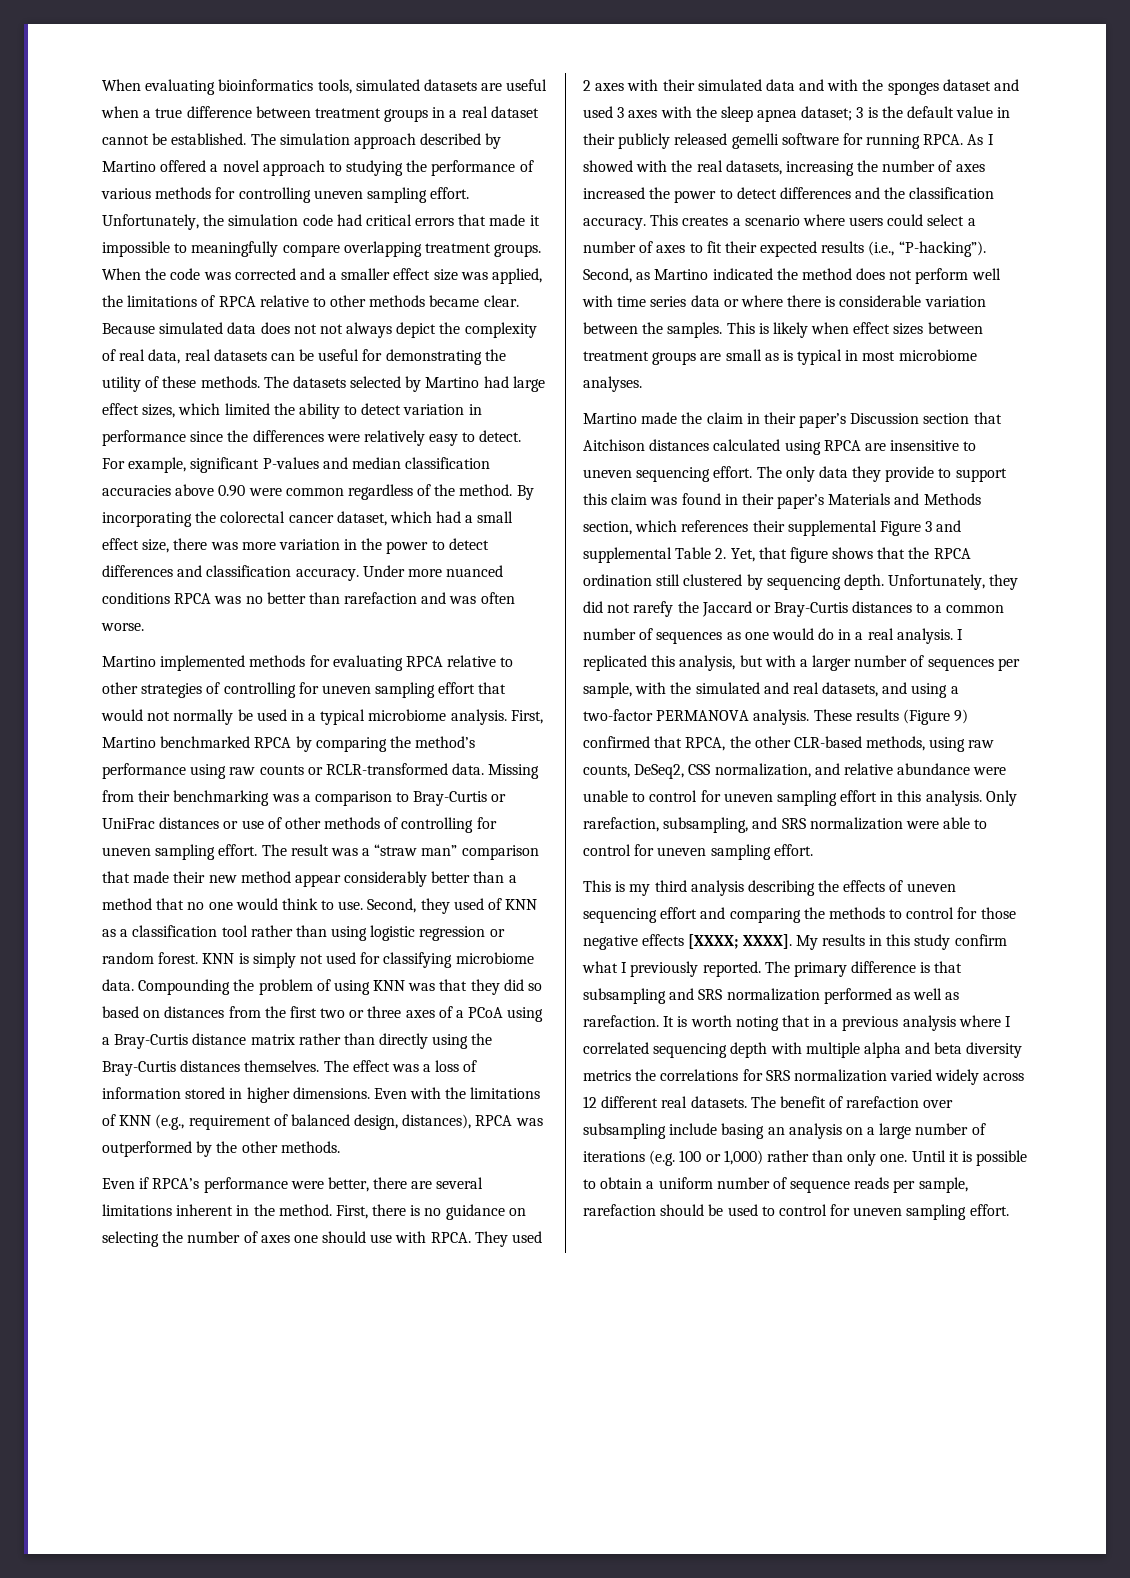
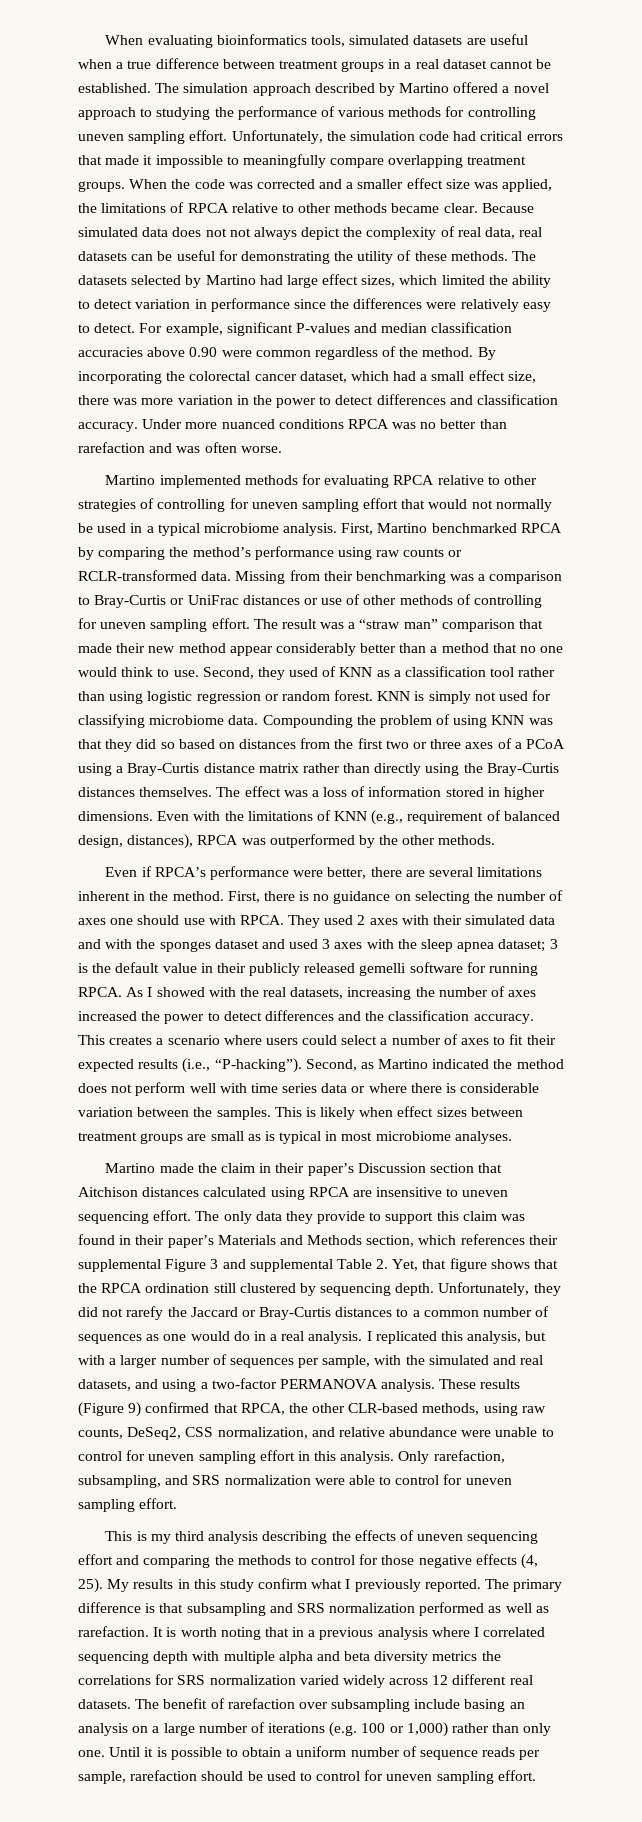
[688,934,792,949] [XXXX; XXXX]. -> [521,1554,539,1569] [78,1578,103,1593] (4, 25).

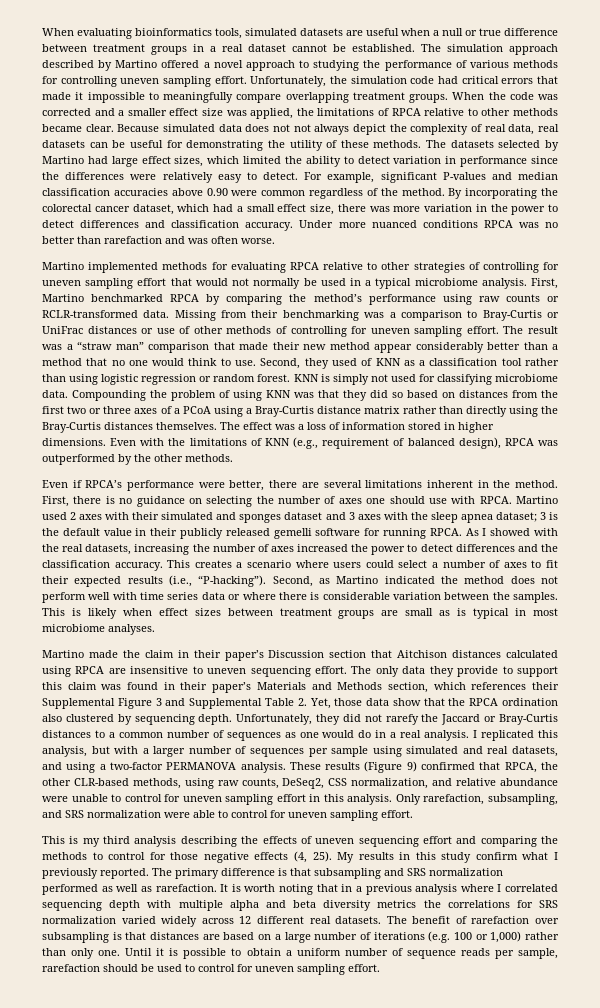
(124, 65) none -> [442,28,477,36] null or
[78,834,194,849] design, distances), -> [458,437,501,449] design),
[288,915,321,928] They -> [516,496,558,504] Martino
[529,915,556,925] [78,939,156,949] data and with the -> [216,512,237,520] and
[289,939,319,949] used -> (346, 516) none
[78,1259,161,1272] supplemental -> [42,698,115,709] Supplemental
[249,1259,333,1272] supplemental -> [189,698,263,709] Supplemental
[422,1258,530,1272] that figure shows -> [334,698,421,706] those data show
[213,1283,236,1293] still -> [42,714,62,722] also
[322,1355,425,1368] sample, with the -> [331,746,402,757] sample using
[414,1699,525,1712] [78,1723,128,1736] include basing an analysis -> [112,932,255,940] is that distances are based

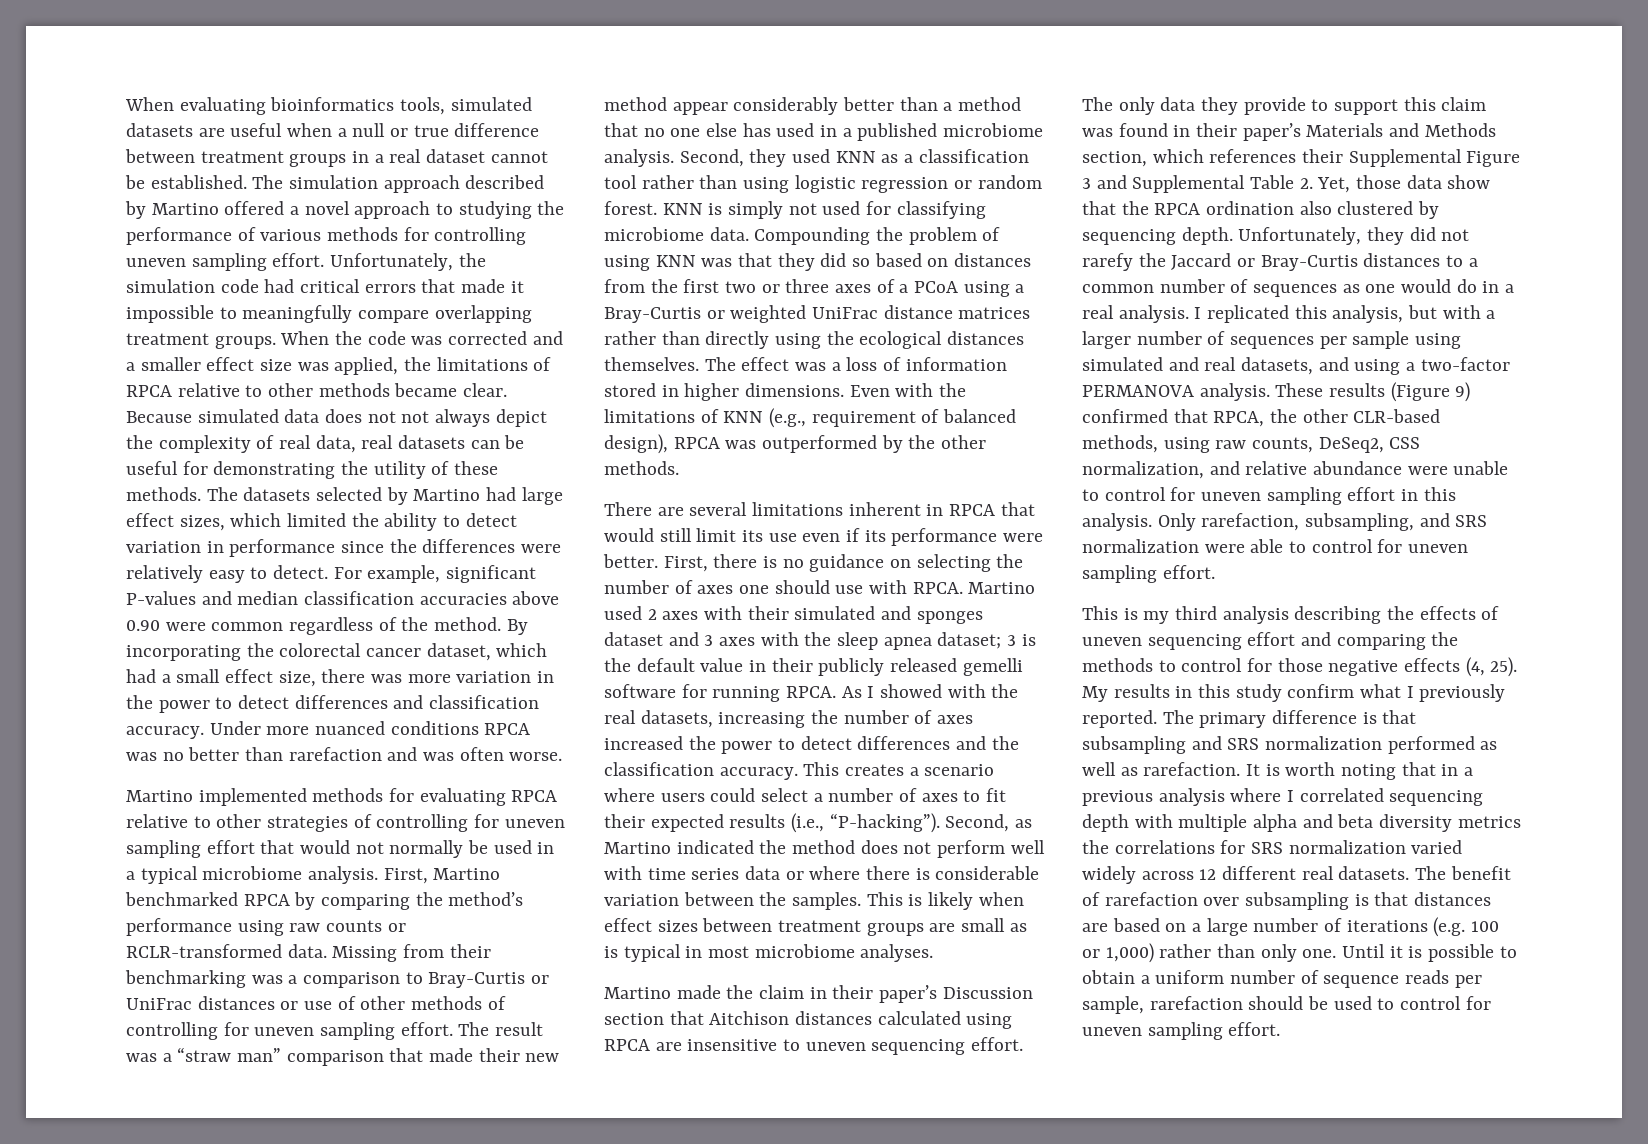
[152,358,257,366] would think to use. -> [706,123,1044,141] [604,149,674,167] else has used in a published microbiome analysis.
[361,358,373,366] of -> (831, 156) none
[317,406,401,414] distance matrix -> [706,305,1031,323] or weighted UniFrac distance matrices
[42,422,101,433] Bray-Curtis -> [859,331,943,349] ecological
[42,480,298,491] Even if RPCA’s performance were better, there -> [604,502,652,516] There
[493,480,558,488] the method. -> [949,502,1035,516] [604,528,1044,546] [603,554,658,568] RPCA that would still limit its use even if its performance were better.

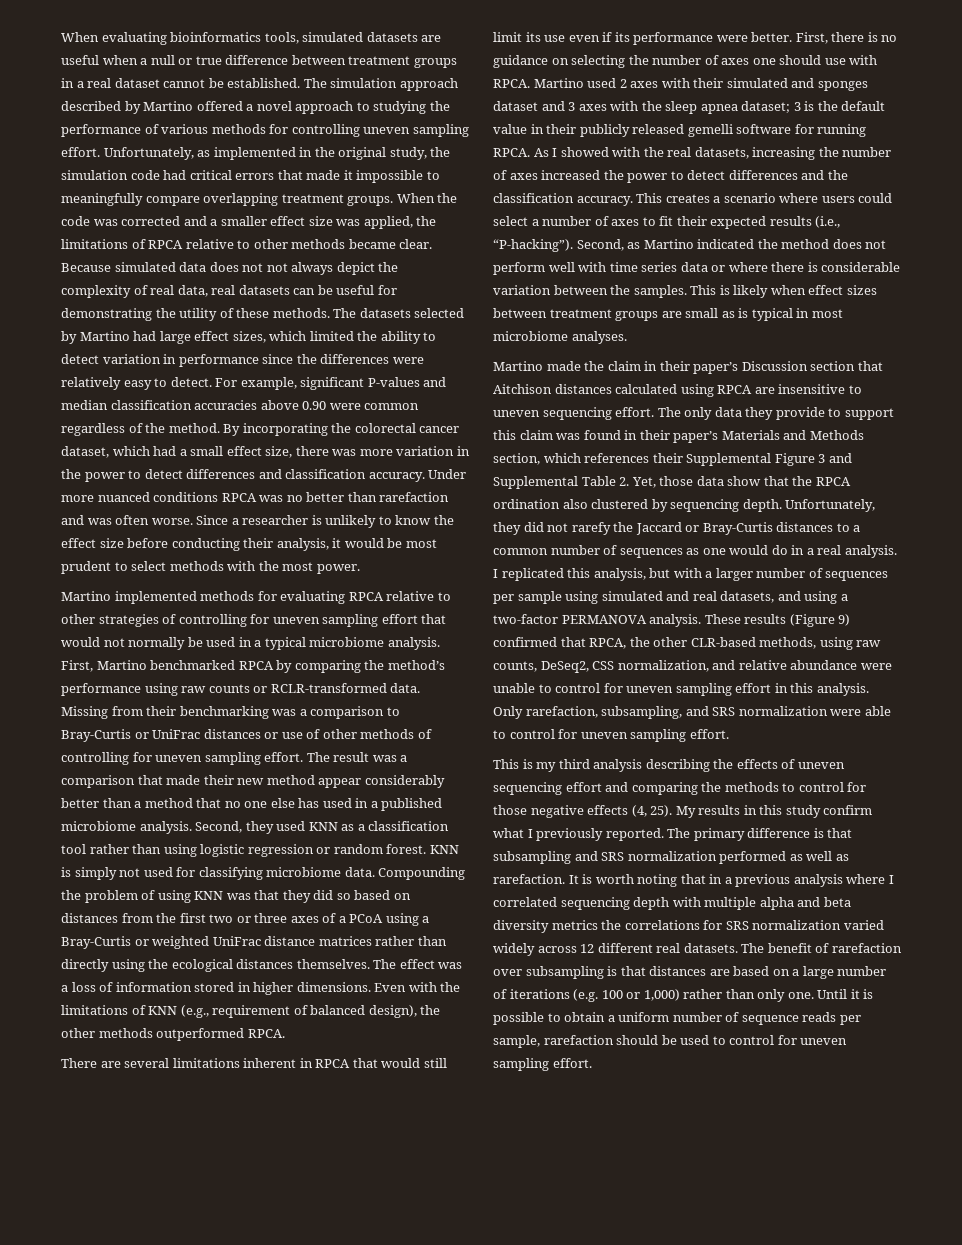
(454, 262) none -> [197,147,427,160] as implemented in the original study,
(563, 756) none -> [196,515,454,528] [61,538,437,551] [61,561,360,574] Since a researcher is unlikely to know the effect size before conducting their analysis, it would be most prudent to select methods with the most power.
[177,1047,282,1062] “straw man” -> (408, 758) none
[673,435,987,453] [604,461,679,475] RPCA was outperformed by the other methods. -> [420,1005,441,1015] [61,1028,285,1041] the other methods outperformed RPCA.

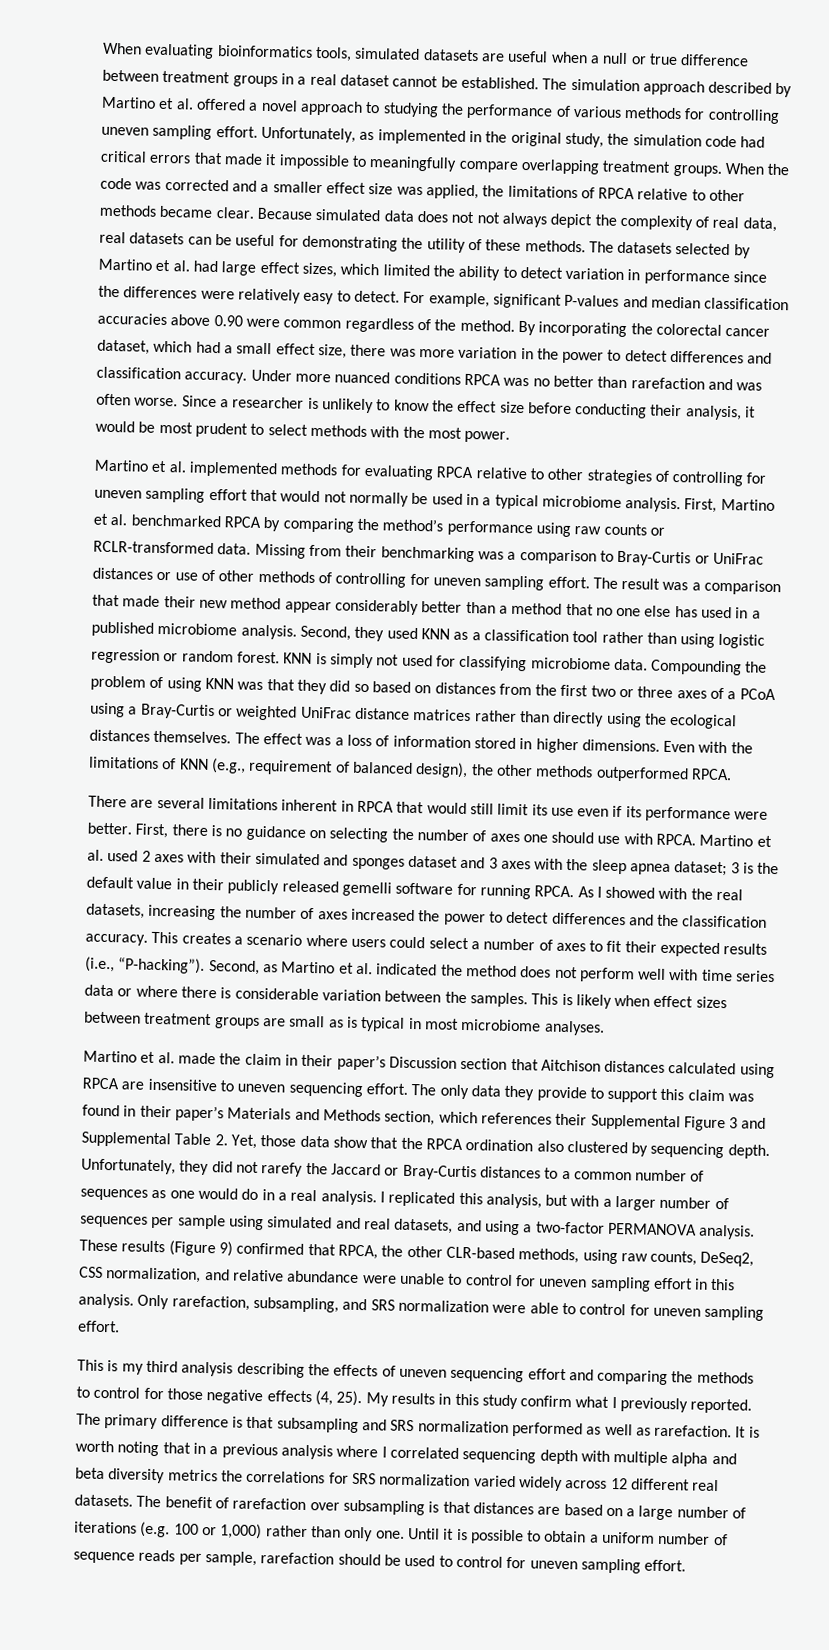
(194, 106) none -> [158,97,194,110] et al.
(130, 336) none -> [155,259,190,272] et al.
(111, 596) none -> [151,460,187,473] et al.
(147, 665) none -> [93,513,129,526] et al.
(584, 83) none -> [756,835,772,847] [87,849,104,861] et al.
(694, 244) none -> [338,962,373,975] et al.
(543, 366) none -> [140,1051,175,1064] et al.

